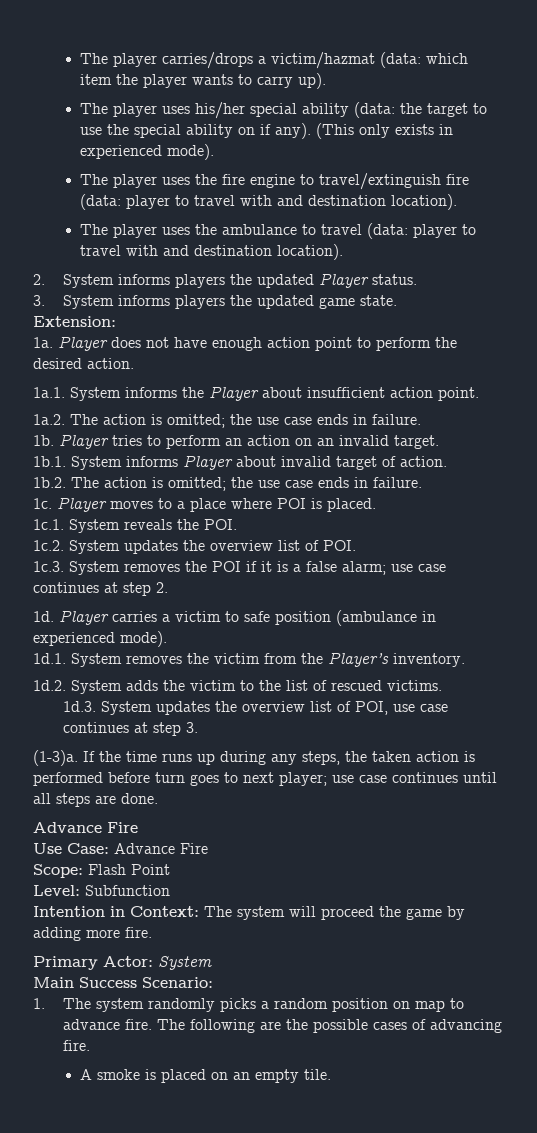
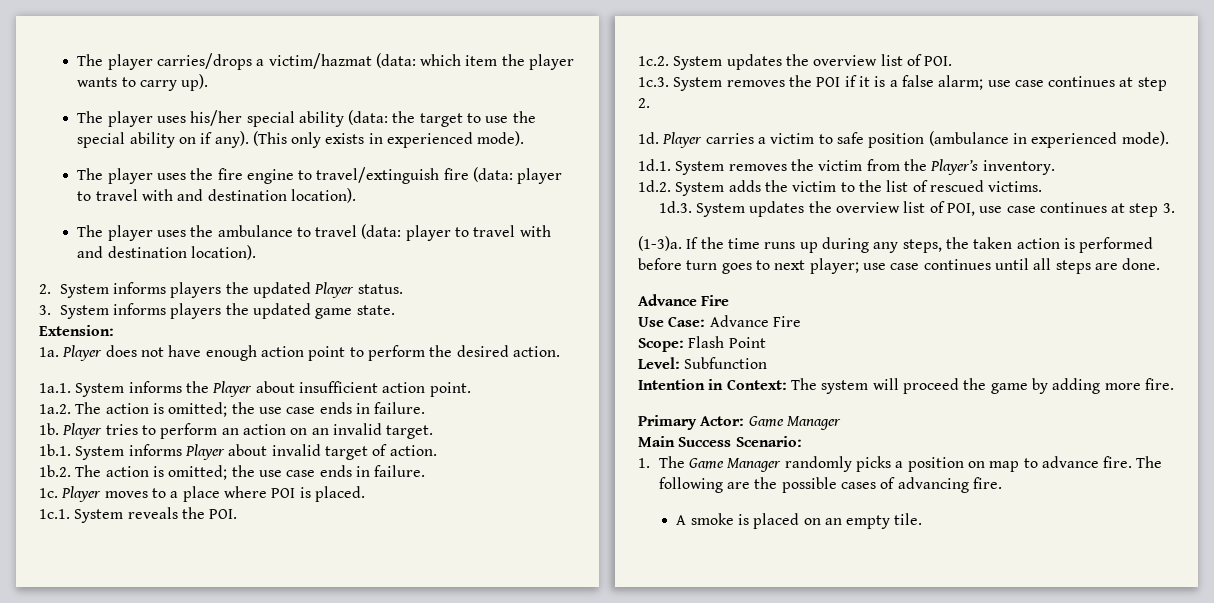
[158,956,212,970] System -> [748,416,841,430] Game Manager
[95,998,144,1012] system -> [688,458,782,472] Game Manager
[273,998,328,1009] random -> (904, 464) none

